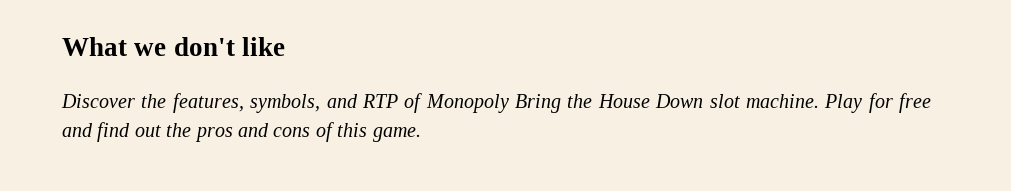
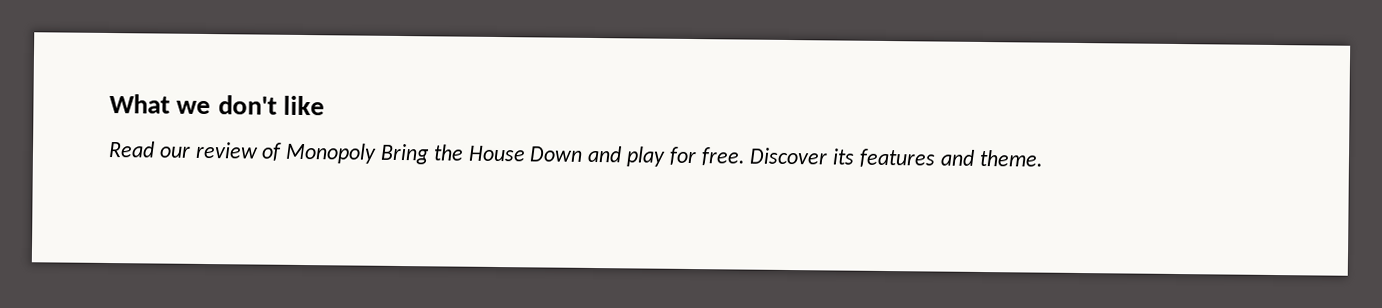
[61,93,398,113] Discover the features, symbols, and RTP -> [108,141,259,159] Read our review
[709,93,931,113] [62,122,421,142] slot machine. Play for free and find out the pros and cons of this game. -> [587,145,1044,168] and play for free. Discover its features and theme.

